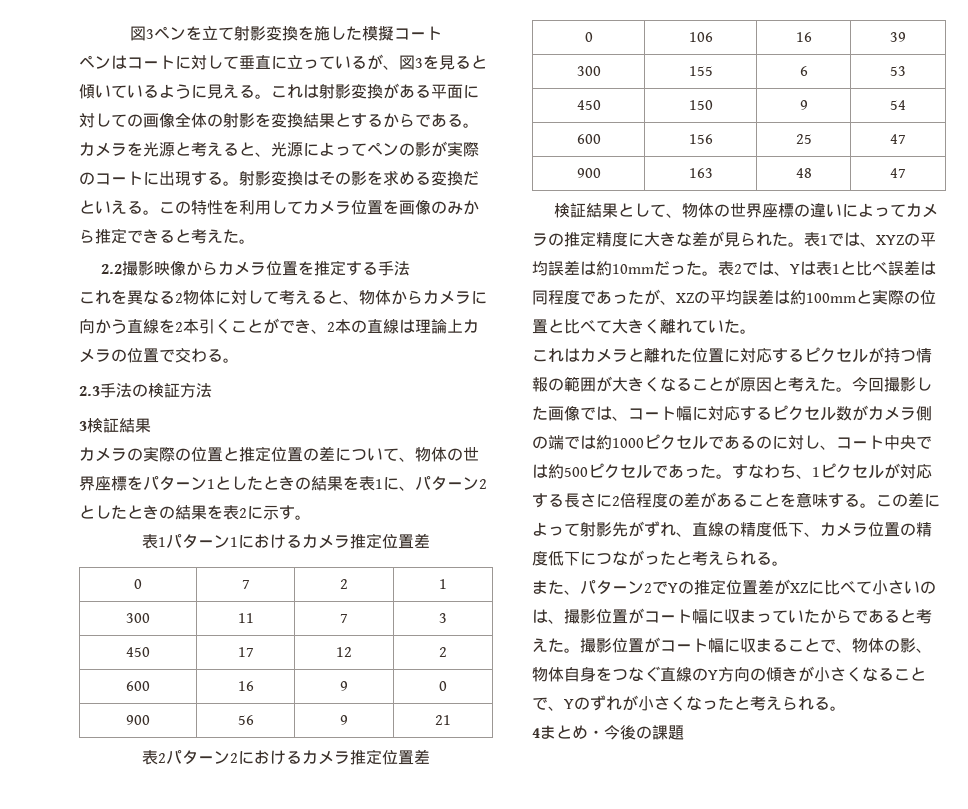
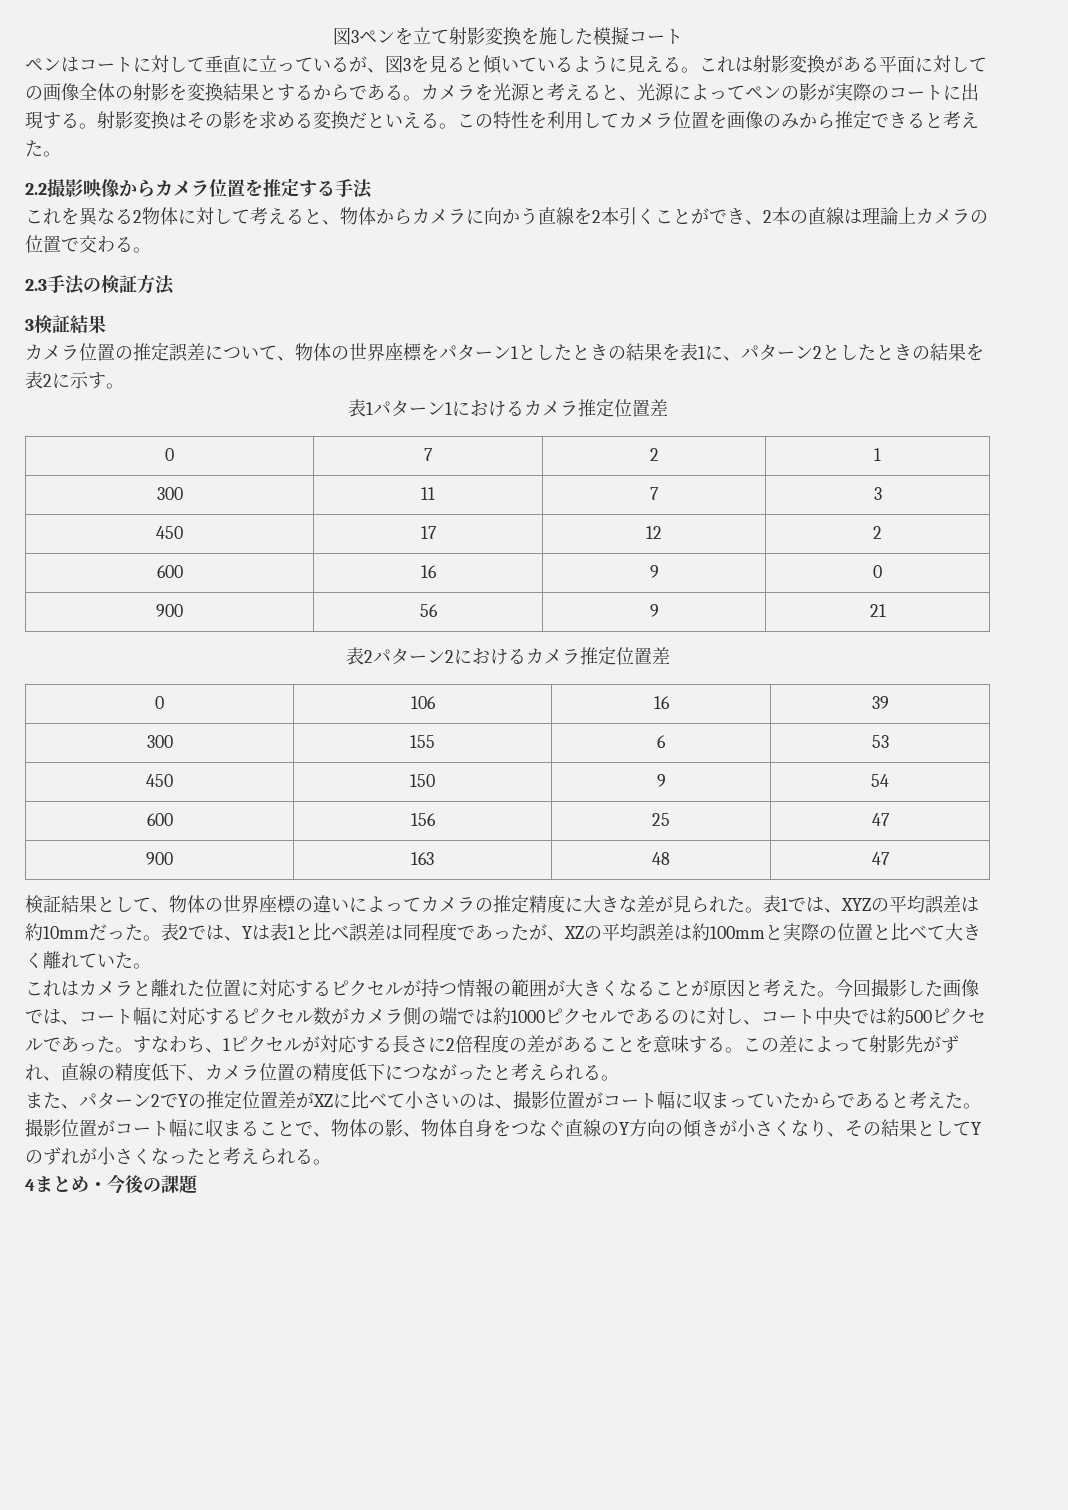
[127,446,319,462] の実際の位置と推定位置の -> [79,342,188,362] 位置の推定誤
[878,667,926,681] [532,697,564,711] ることで、 -> [809,1119,971,1137] り、その結果として

